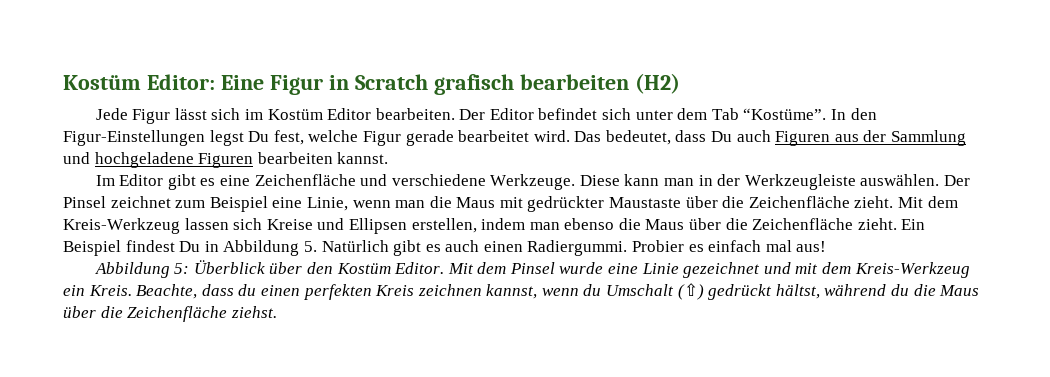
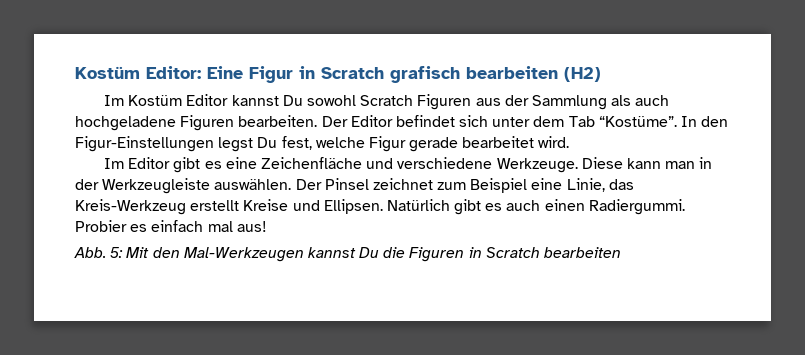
[95,108,372,124] Jede Figur lässt sich im Kostüm Editor -> [104,94,670,110] [75,115,235,131] Im Kostüm Editor kannst Du sowohl Scratch Figuren aus der Sammlung als auch hochgeladene Figuren
[574,130,967,146] [63,152,389,168] Das bedeutet, dass Du auch Figuren aus der Sammlung und hochgeladene Figuren bearbeiten kannst. -> (570, 142) none
[352,196,958,212] [63,218,926,234] [63,240,317,256] wenn man die Maus mit gedrückter Maustaste über die Zeichenfläche zieht. Mit dem Kreis-Werkzeug lassen sich Kreise und Ellipsen erstellen, indem man ebenso die Maus über die Zeichenfläche zieht. Ein Beispiel findest Du in Abbildung 5. -> [608,179,634,190] [75,199,383,215] das Kreis-Werkzeug erstellt Kreise und Ellipsen.
[94,260,970,278] [63,283,980,300] [63,306,277,322] Abbildung 5: Überblick über den Kostüm Editor. Mit dem Pinsel wurde eine Linie gezeichnet und mit dem Kreis-Werkzeug ein Kreis. Beachte, dass du einen perfekten Kreis zeichnen kannst, wenn du Umschalt (⇧) gedrückt hältst, während du die Maus über die Zeichenfläche ziehst. -> [74,247,622,262] Abb. 5: Mit den Mal-Werkzeugen kannst Du die Figuren in Scratch bearbeiten

